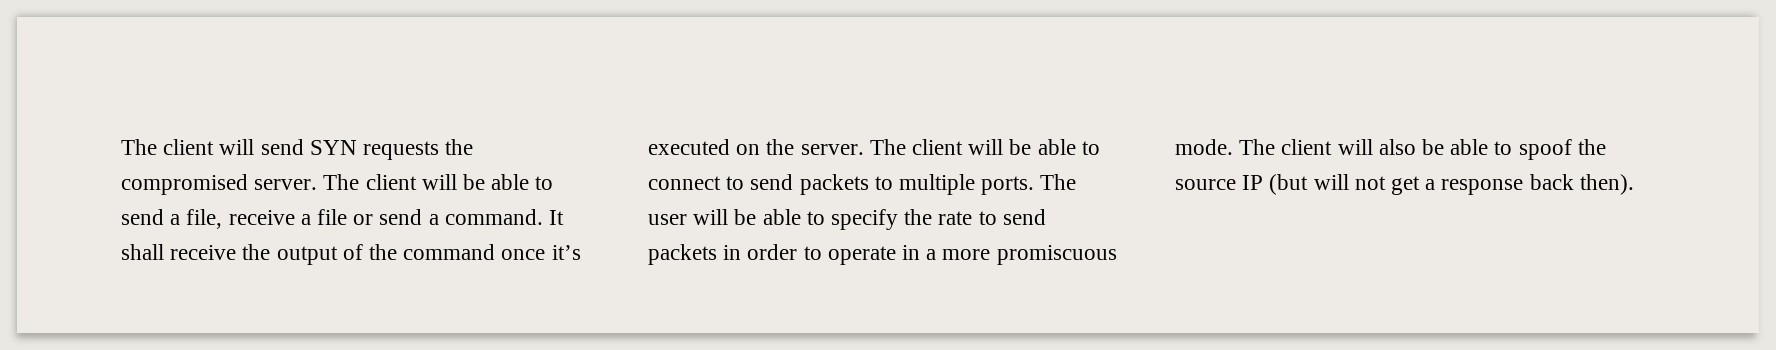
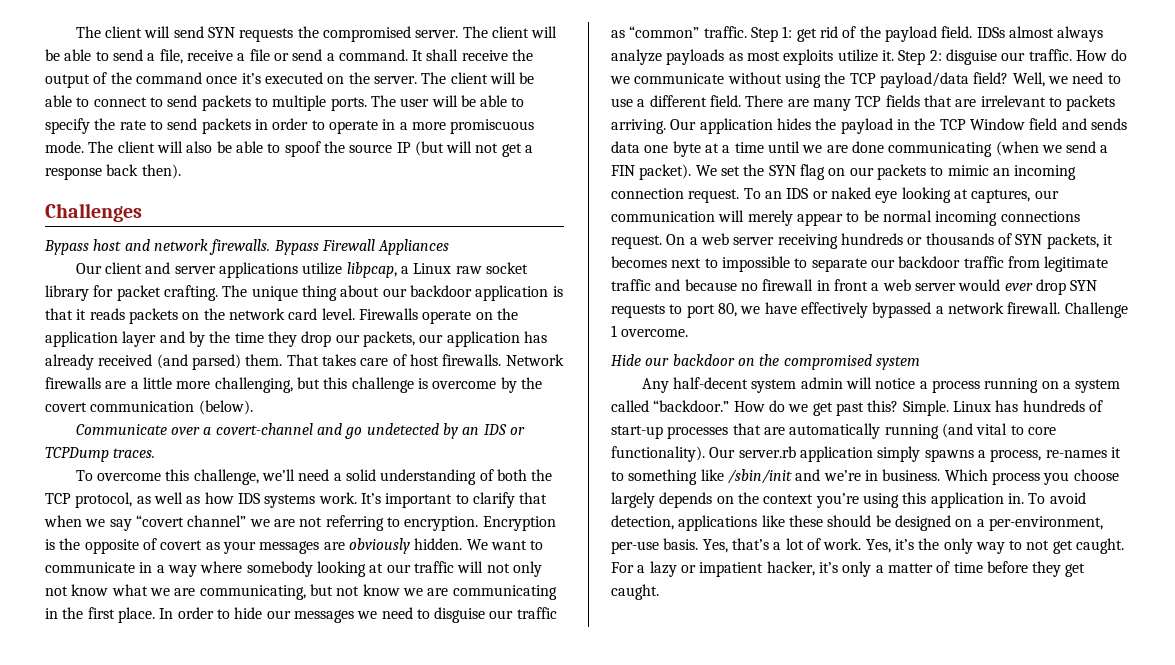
(1634, 184) none -> [45,203,142,222] [44,239,450,255] [75,262,528,278] [45,285,563,301] [45,308,518,324] [45,331,547,347] [45,354,564,370] [45,377,542,393] [45,400,253,415] [75,423,525,439] [45,447,156,462] [75,469,553,485] [45,492,548,508] [44,515,556,531] [45,538,544,554] [45,561,542,577] [45,584,557,600] [45,607,557,623] [611,26,1104,42] [611,49,1128,65] [610,72,1121,88] [611,95,1116,111] [611,118,1127,134] [611,141,1109,157] [611,164,1077,180] [611,187,1059,203] [611,210,1080,226] [611,233,1113,249] [611,256,1109,272] [611,279,1098,295] [611,302,1128,318] [611,325,689,337] [611,354,920,370] [641,377,1121,393] [611,400,1103,416] [611,423,1056,439] [611,446,1121,462] [611,469,1119,485] [611,492,1086,508] [611,515,1103,531] [611,538,1125,554] [611,561,1086,577] [611,584,659,600] // Challenges // Bypass host and network firewalls. Bypass Firewall Appliances // Our client and server applications utilize libpcap, a Linux raw socket library for packet crafting. The unique thing about our backdoor application is that it reads packets on the network card level. Firewalls operate on the application layer and by the time they drop our packets, our application has already received (and parsed) them. That takes care of host firewalls. Network firewalls are a little more challenging, but this challenge is overcome by the covert communication (below). // Communicate over a covert-channel and go undetected by an IDS or TCPDump traces. // To overcome this challenge, we’ll need a solid understanding of both the TCP protocol, as well as how IDS systems work. It’s important to clarify that when we say “covert channel” we are not referring to encryption. Encryption is the opposite of covert as your messages are obviously hidden. We want to communicate in a way where somebody looking at our traffic will not only not know what we are communicating, but not know we are communicating in the first place. In order to hide our messages we need to disguise our traffic as “common” traffic. Step 1: get rid of the payload field. IDSs almost always analyze payloads as most exploits utilize it. Step 2: disguise our traffic. How do we communicate without using the TCP payload/data field? Well, we need to use a different field. There are many TCP fields that are irrelevant to packets arriving. Our application hides the payload in the TCP Window field and sends data one byte at a time until we are done communicating (when we send a FIN packet). We set the SYN flag on our packets to mimic an incoming connection request. To an IDS or naked eye looking at captures, our communication will merely appear to be normal incoming connections request. On a web server receiving hundreds or thousands of SYN packets, it becomes next to impossible to separate our backdoor traffic from legitimate traffic and because no firewall in front a web server would ever drop SYN requests to port 80, we have effectively bypassed a network firewall. Challenge 1 overcome. // Hide our backdoor on the compromised system // Any half-decent system admin will notice a process running on a system called “backdoor.” How do we get past this? Simple. Linux has hundreds of start-up processes that are automatically running (and vital to core functionality). Our server.rb application simply spawns a process, re-names it to something like /sbin/init and we’re in business. Which process you choose largely depends on the context you’re using this application in. To avoid detection, applications like these should be designed on a per-environment, per-use basis. Yes, that’s a lot of work. Yes, it’s the only way to not get caught. For a lazy or impatient hacker, it’s only a matter of time before they get caught.

